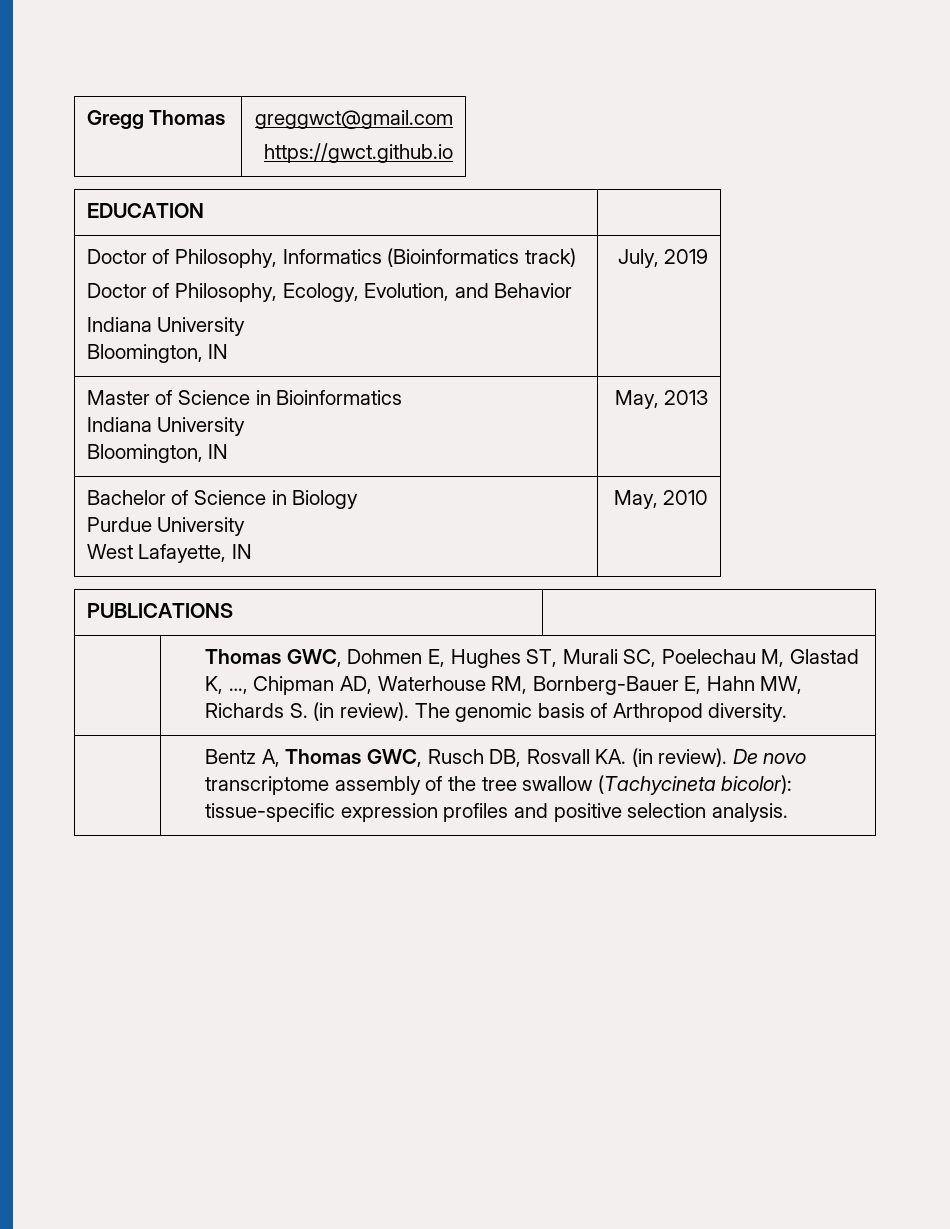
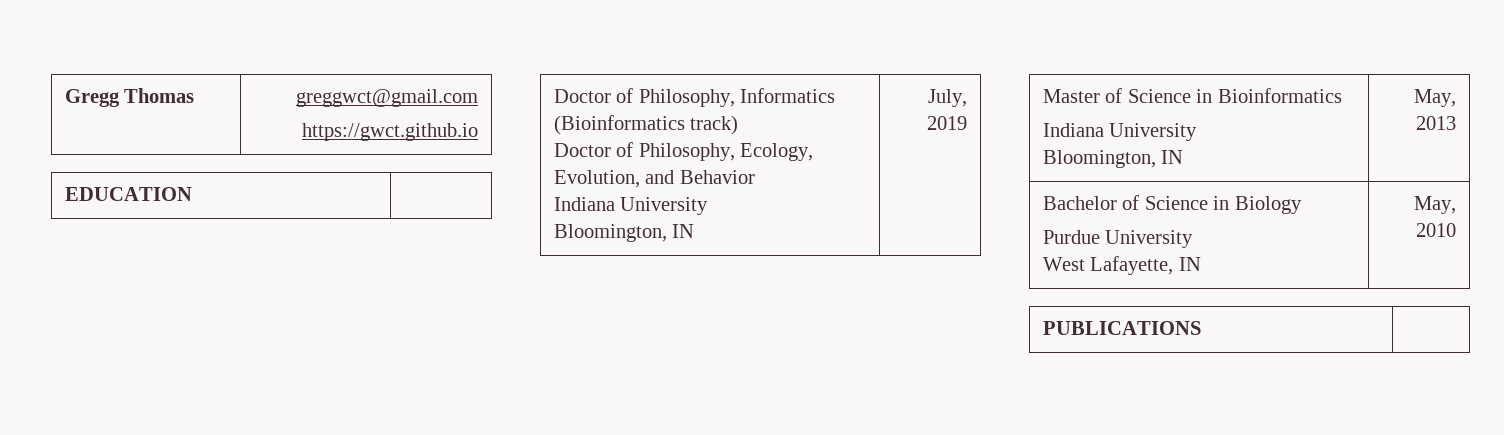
[205,649,859,668] [205,676,803,695] [205,702,788,722] [205,748,807,767] [205,775,793,795] [205,803,788,822] // | Thomas GWC, Dohmen E, Hughes ST, Murali SC, Poelechau M, Glastad K, …, Chipman AD, Waterhouse RM, Bornberg-Bauer E, Hahn MW, Richards S. (in review). The genomic basis of Arthropod diversity. // | Bentz A, Thomas GWC, Rusch DB, Rosvall KA. (in review). De novo transcriptome assembly of the tree swallow (Tachycineta bicolor): tissue-specific expression profiles and positive selection analysis. -> (1201, 328) none

